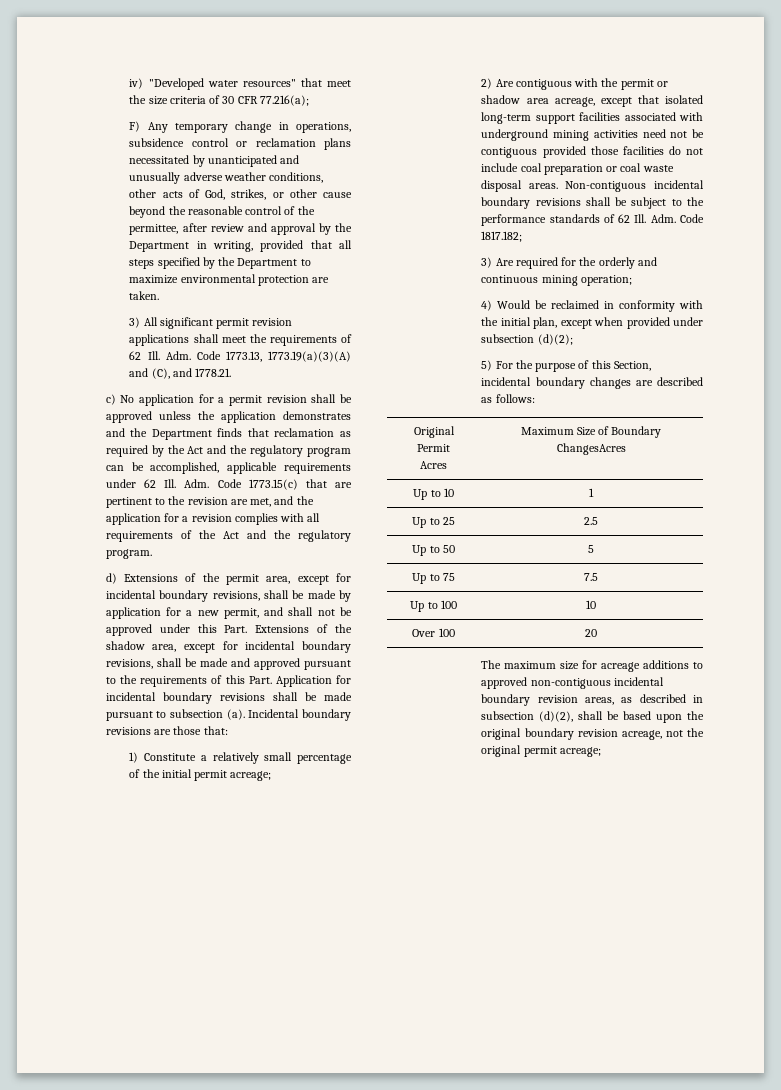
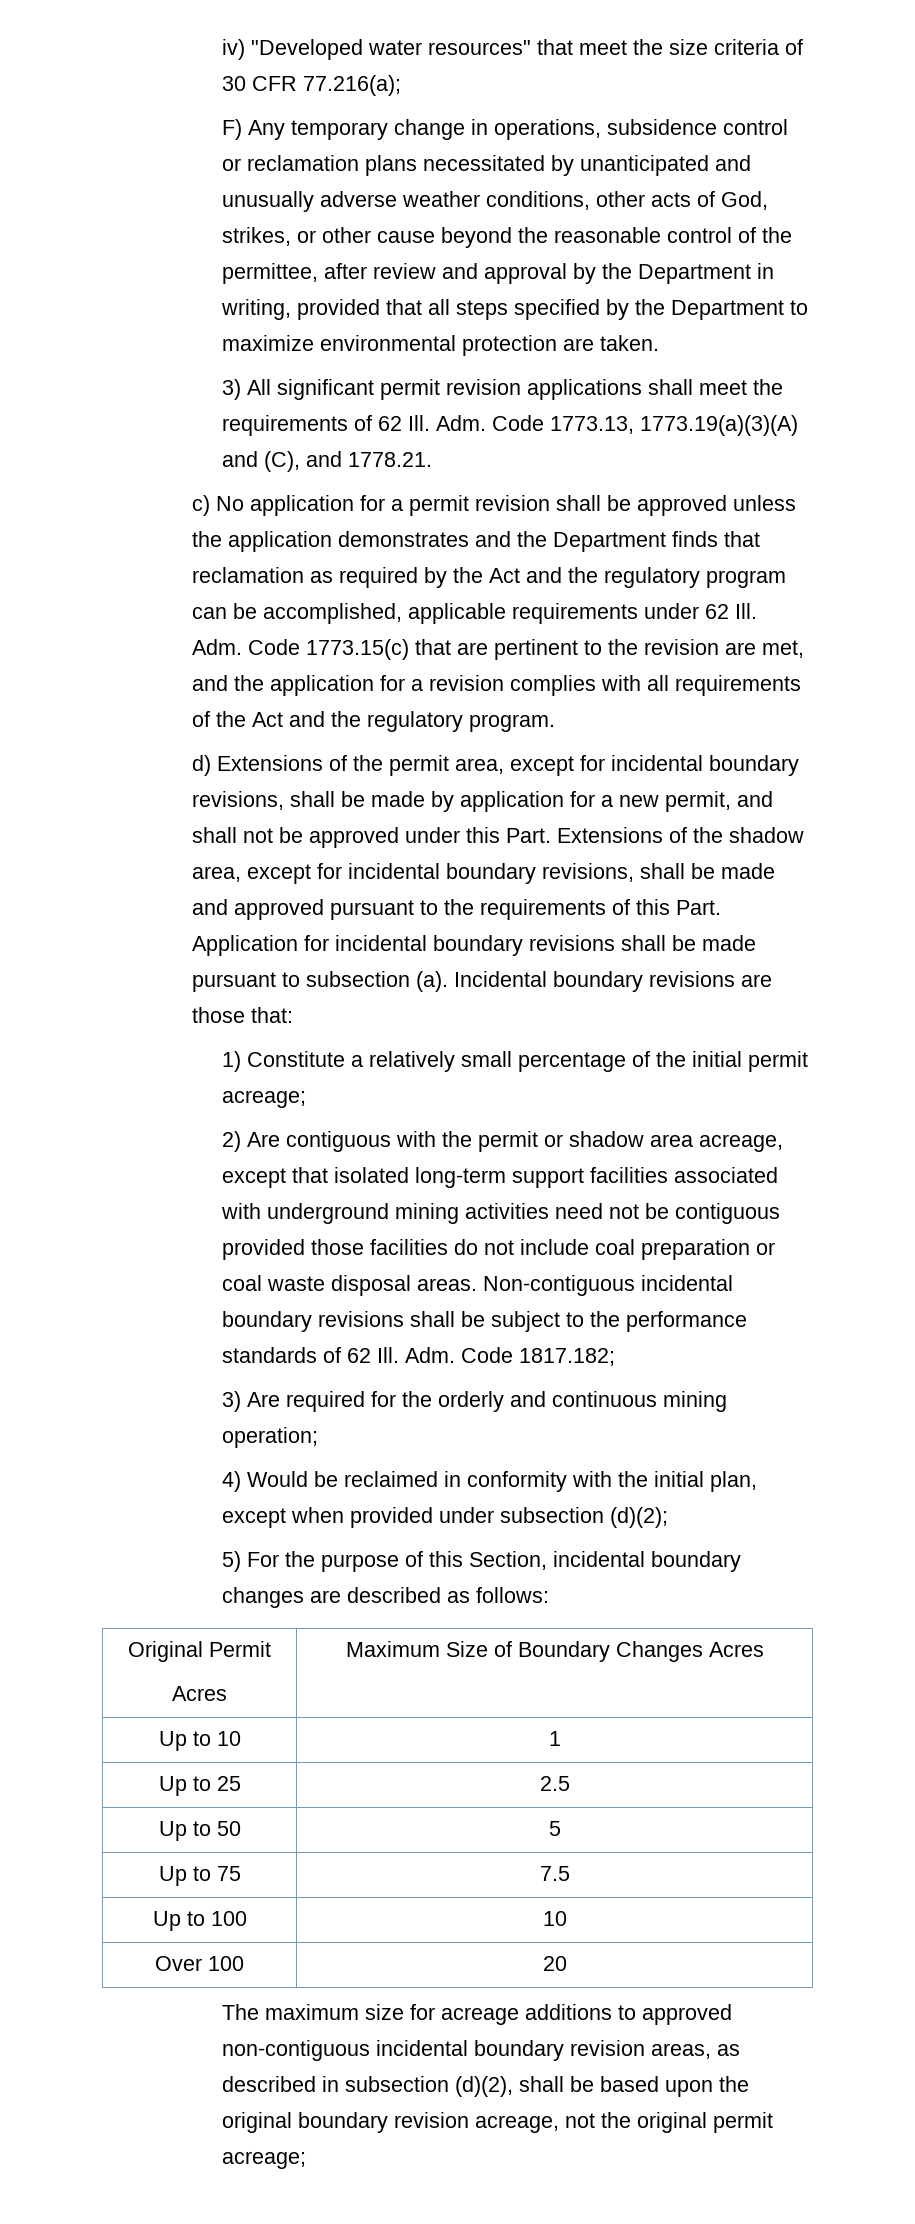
[556,443,626,455] ChangesAcres -> [615,1641,764,1662] Changes Acres

